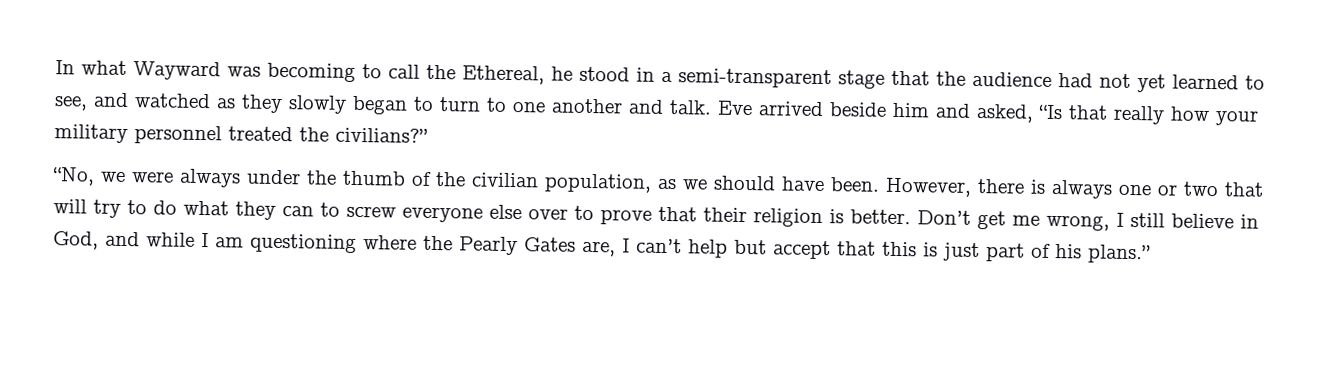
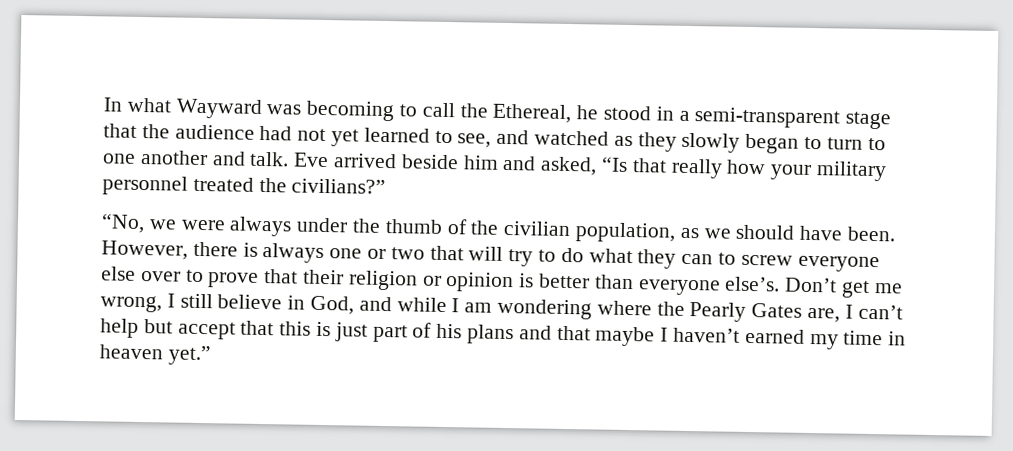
[829,209,911,225] is better. -> [422,272,781,296] or opinion is better than everyone else’s.
[250,233,357,253] questioning -> [497,298,593,320] wondering
[1088,244,1151,264] plans.” -> [467,324,907,350] [99,344,211,366] plans and that maybe I haven’t earned my time in heaven yet.”

